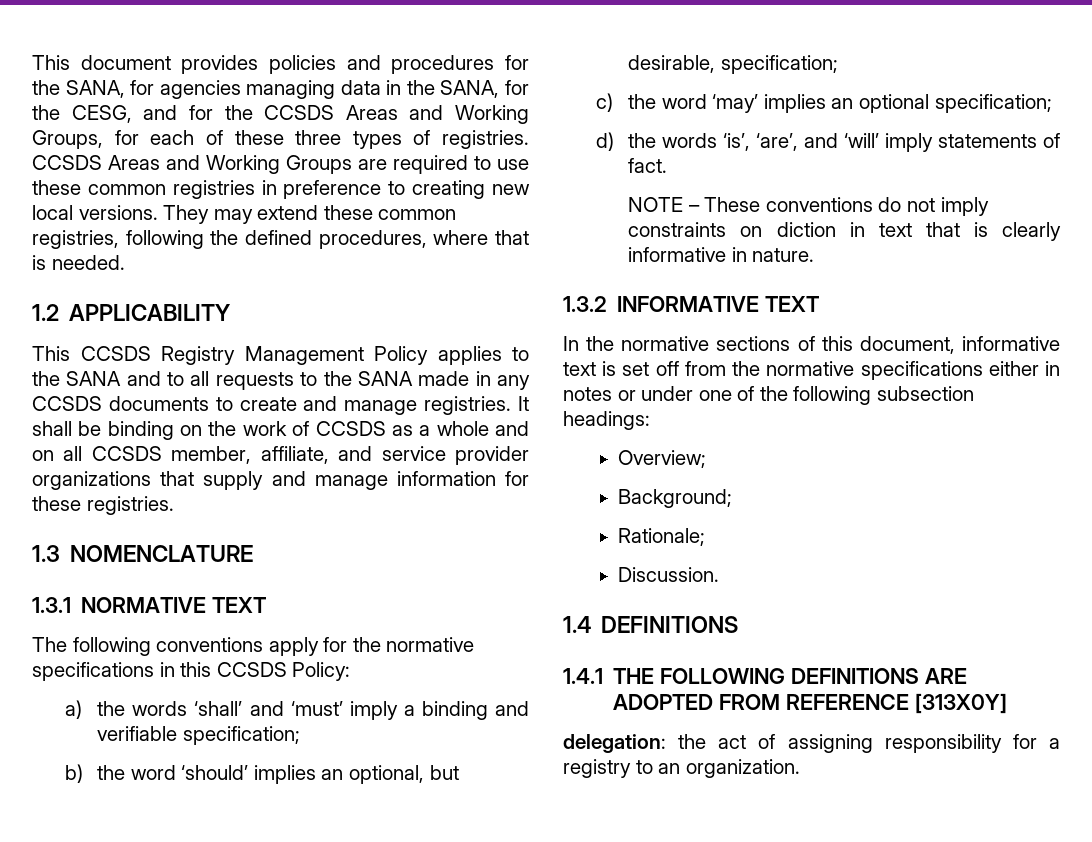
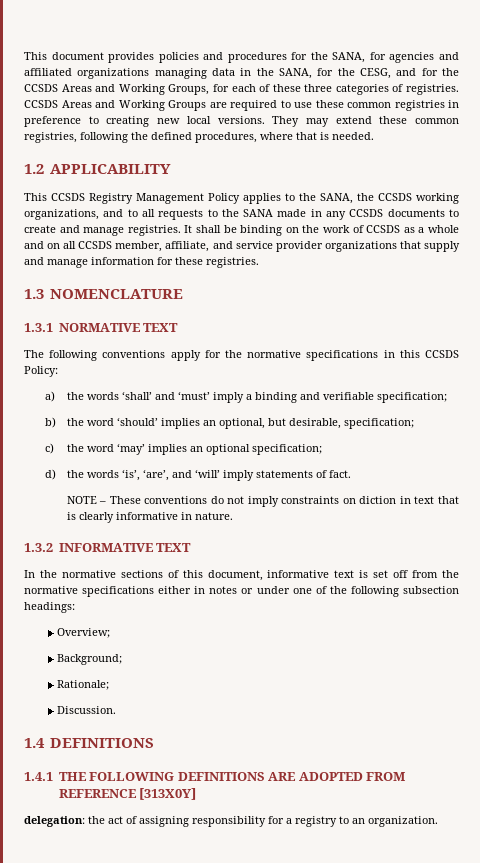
(241, 89) none -> [439,52,460,60] [24,68,150,79] and affiliated organizations
[352,131,402,149] types -> [335,84,389,95] categories
[66,371,122,386] SANA -> [320,193,459,204] [24,209,99,220] SANA, the CCSDS working organizations,

